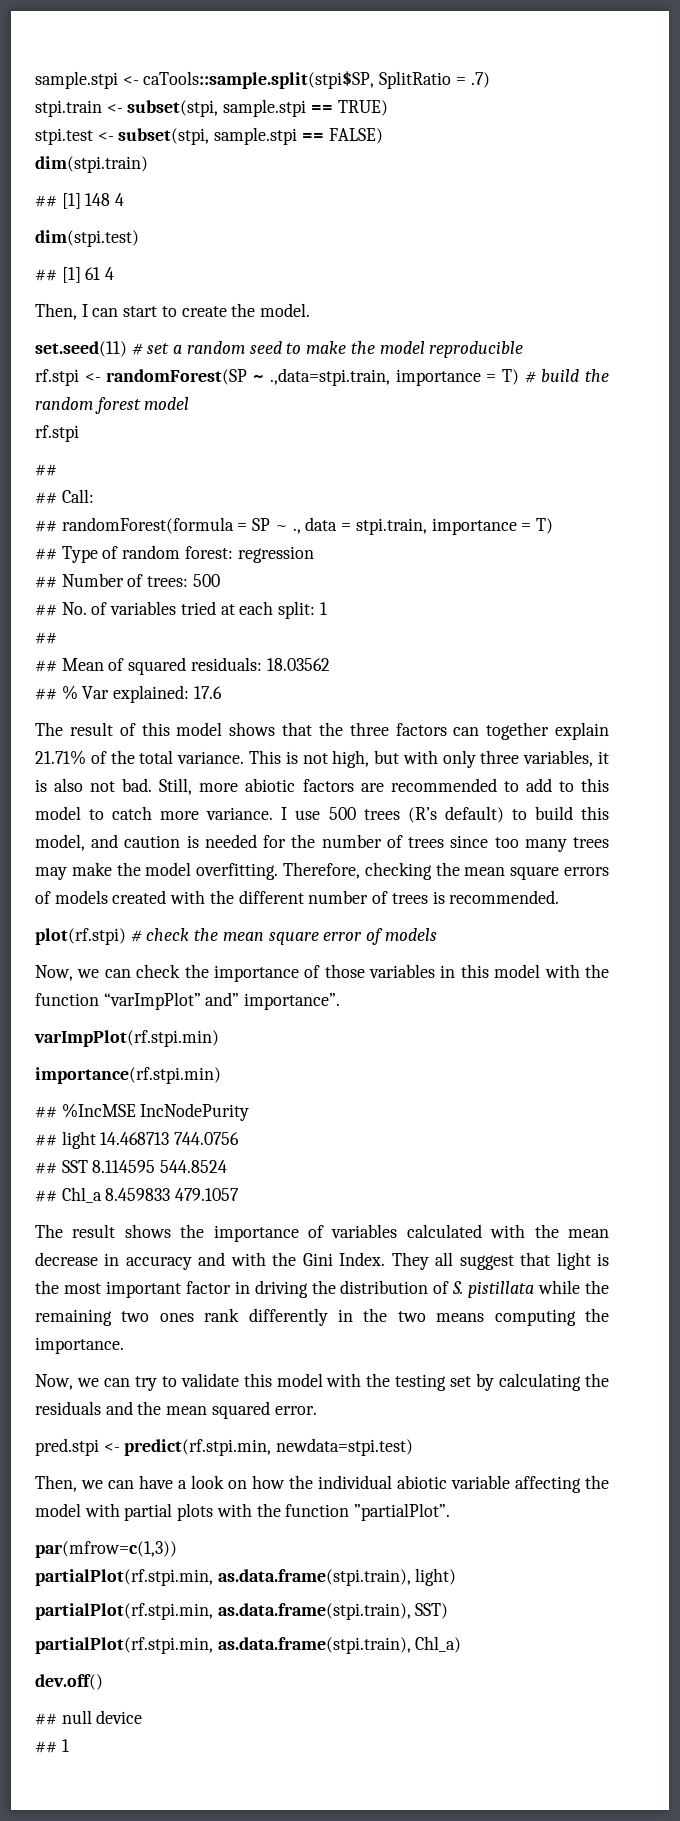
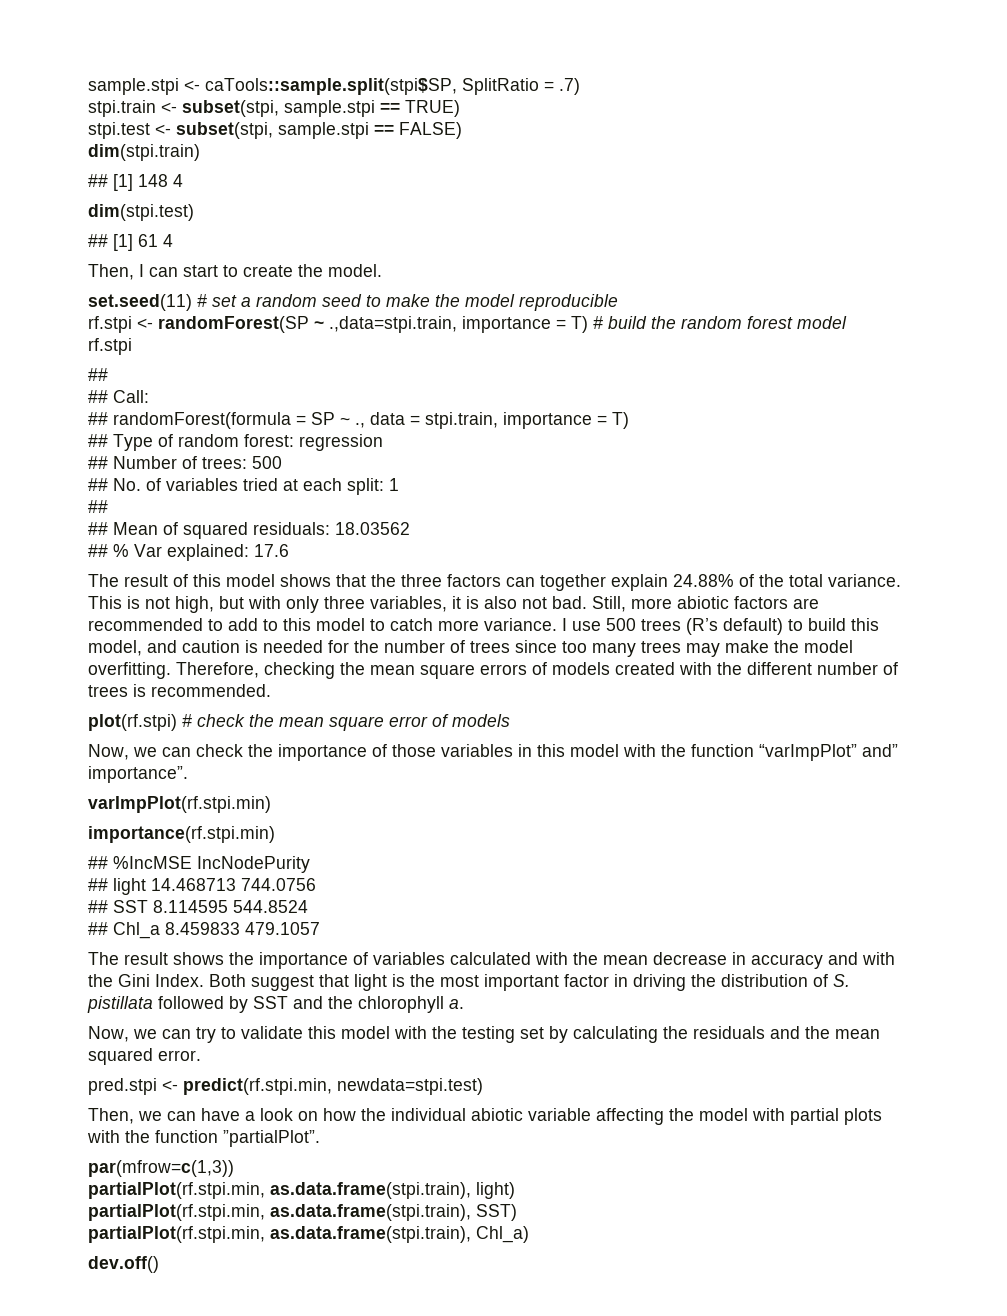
[35,750,86,765] 21.71% -> [673,574,734,587] 24.88%
[391,1252,454,1270] They all -> [209,974,246,987] Both
[538,1280,609,1294] [35,1308,609,1326] [35,1337,124,1354] while the remaining two ones rank differently in the two means computing the importance. -> [158,996,464,1013] followed by SST and the chlorophyll a.
[35,1710,143,1725] [35,1739,69,1753] // ## null device // ## 1 -> (159, 1264) none

